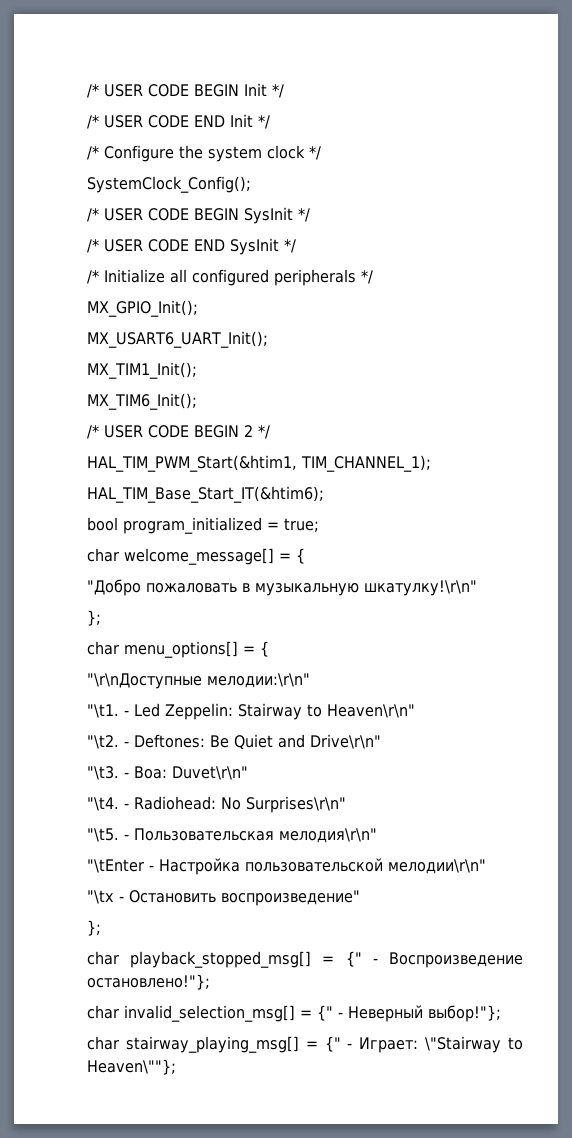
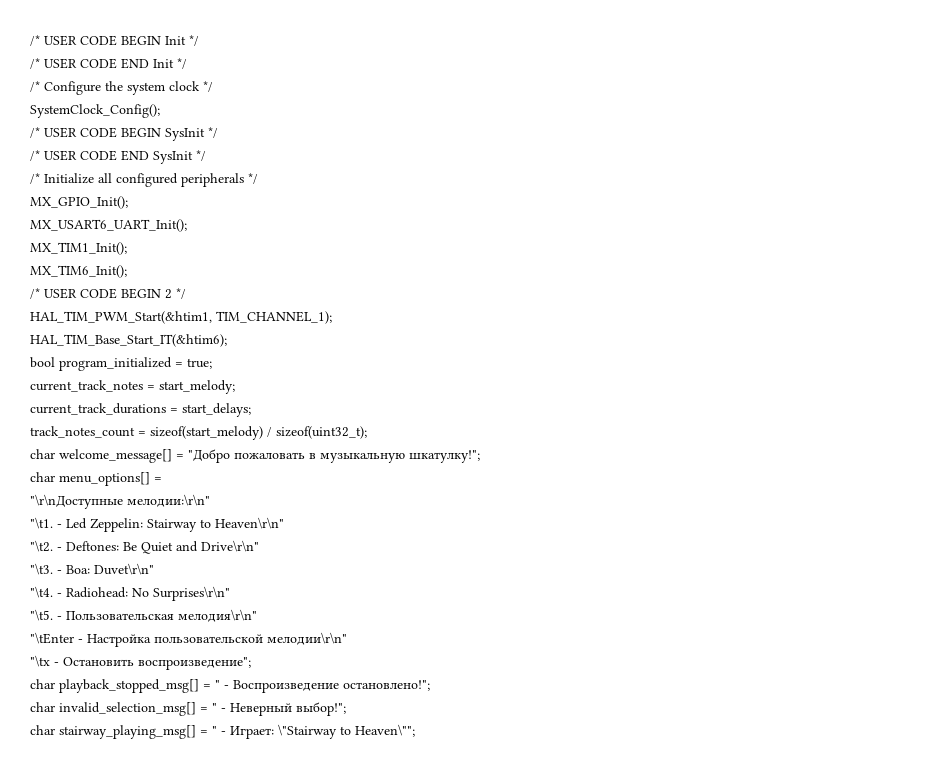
(319, 525) none -> [30,380,235,394] [30,403,251,417] [30,426,367,440] // current_track_notes = start_melody; // current_track_durations = start_delays; // track_notes_count = sizeof(start_melody) / sizeof(uint32_t);
[296,548,305,564] { // -> (184, 456) none
[364,580,477,596] [87,610,101,626] шкатулку!\r\n" // }; -> [409,450,480,463] шкатулку!";
[260,641,269,657] { -> (162, 479) none
[221,890,360,906] [87,920,101,936] воспроизведение" // }; -> [138,657,251,670] воспроизведение";
[345,951,362,967] {" -> [215,680,220,689] "
[87,974,210,990] остановлено!"}; -> [343,680,430,691] остановлено!";
[317,1005,333,1021] {" -> [212,703,217,712] "
[428,1005,501,1022] выбор!"}; -> [296,702,346,716] выбор!";
[324,1036,341,1052] {" -> [212,726,217,735] "
[87,1059,176,1075] Heaven\""}; -> [355,724,415,737] Heaven\"";

